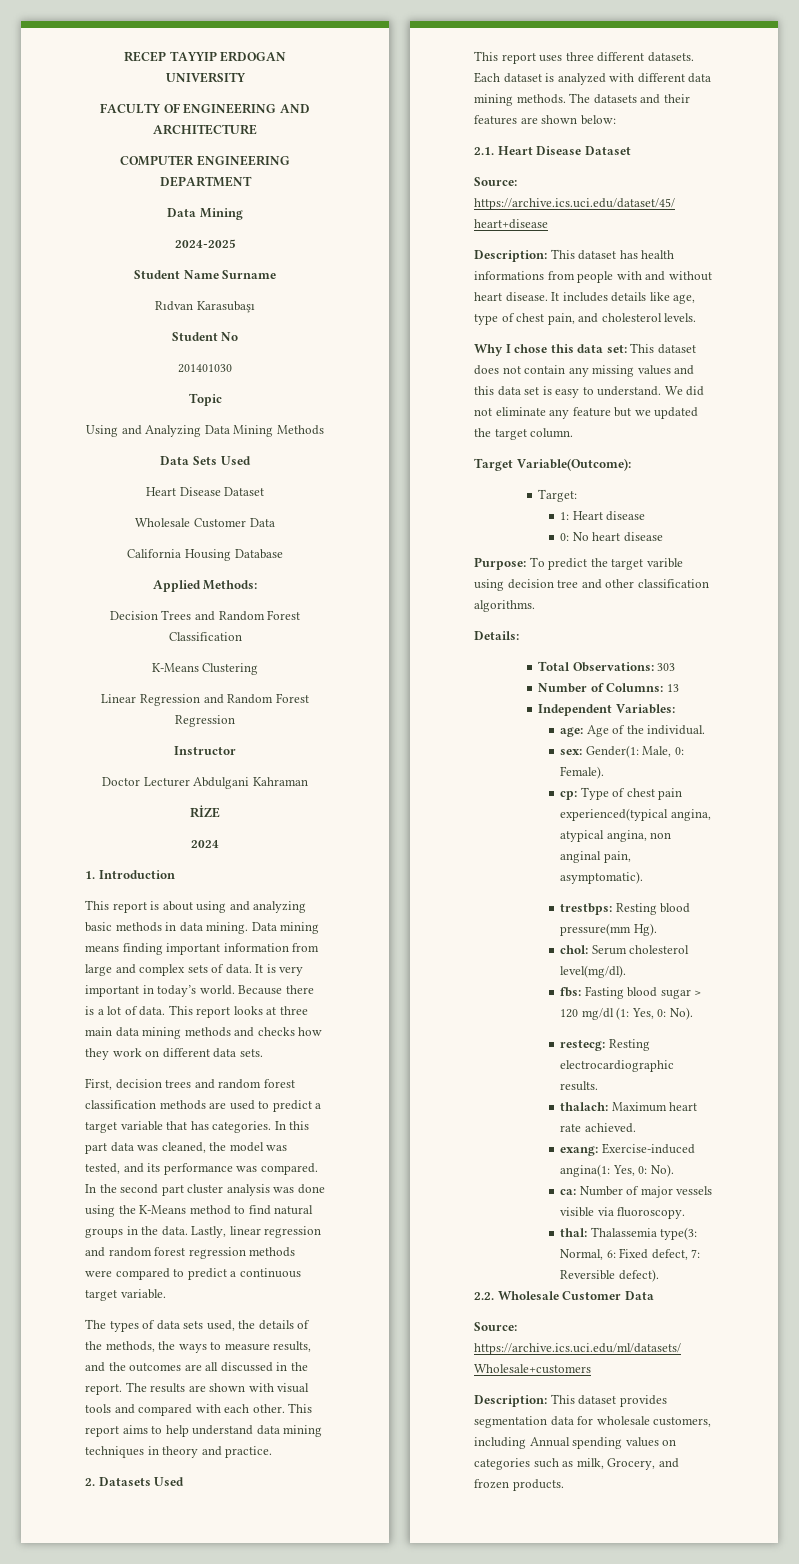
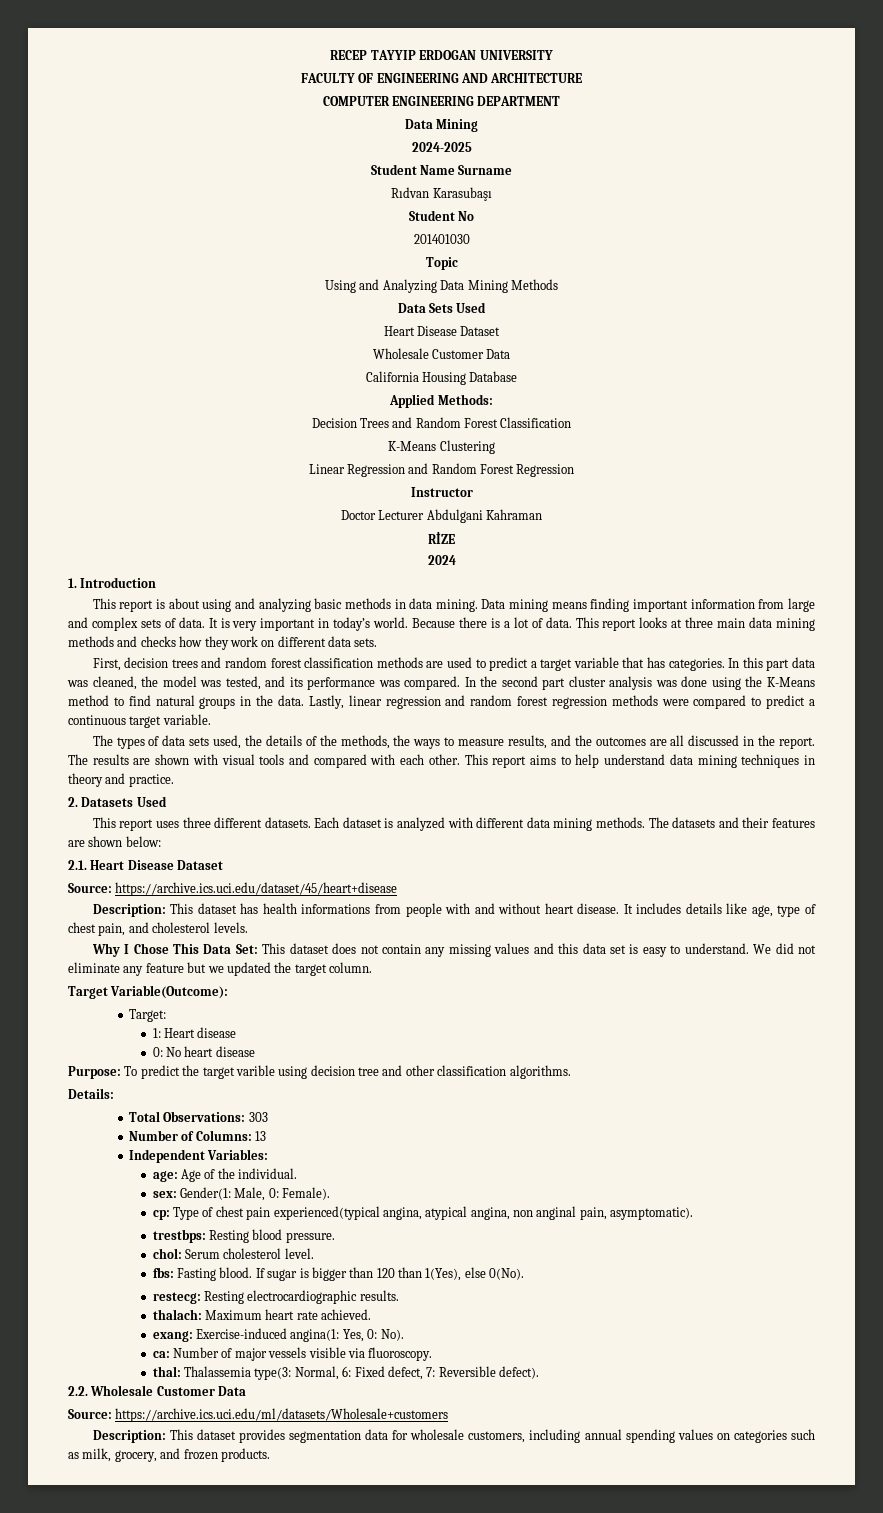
[514,344,627,353] chose this data set: -> [133,943,258,954] Chose This Data Set:
[560,923,657,936] pressure(mm Hg). -> [285,1232,335,1243] pressure.
[560,965,627,978] level(mg/dl). -> [284,1248,314,1259] level.
[627,987,702,999] [560,1007,693,1020] blood sugar > 120 mg/dl (1: Yes, 0: No). -> [219,1267,525,1281] blood. If sugar is bigger than 120 than 1(Yes), else 0(No).
[529,1437,570,1447] Annual -> [584,1429,622,1440] annual
[607,1458,656,1470] Grocery, -> [114,1450,157,1462] grocery,

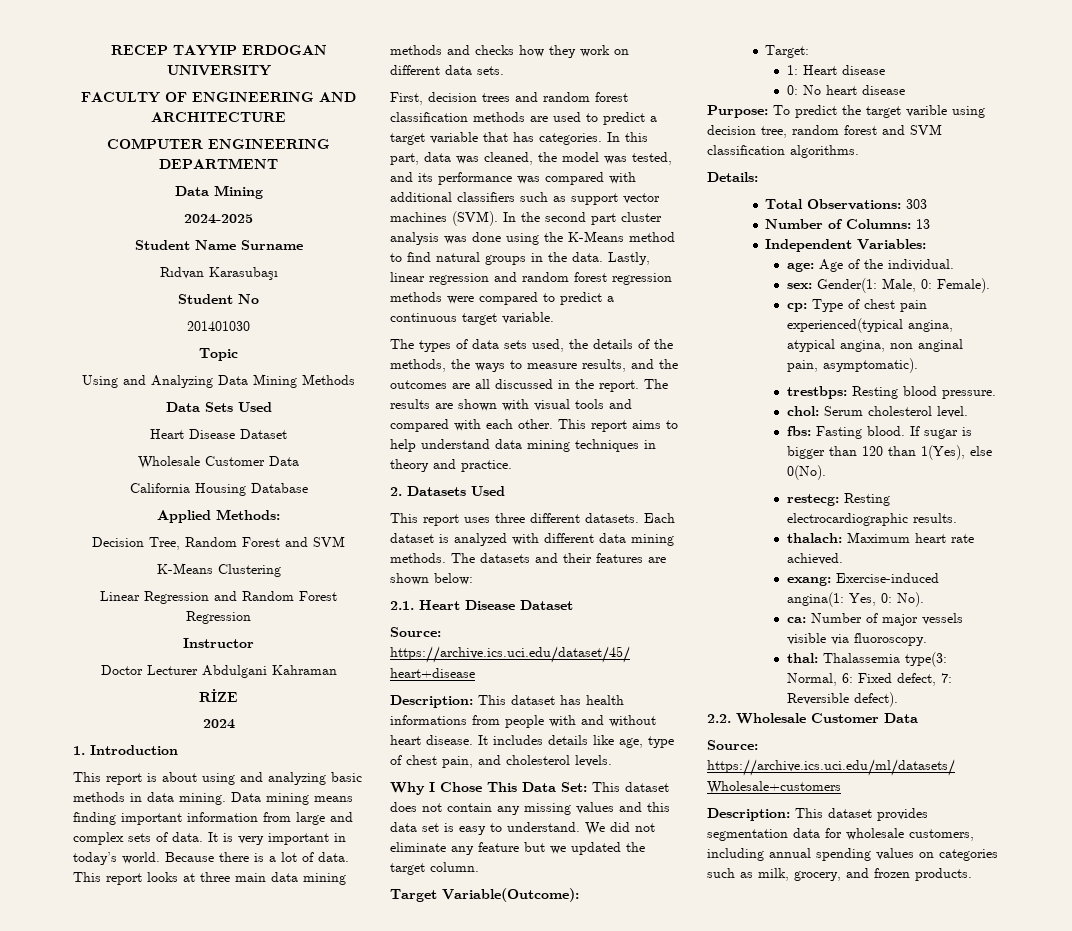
[359,417,572,428] Trees and Random Forest Classification -> [149,536,345,550] Tree, Random Forest and SVM
[766,659,790,671] part -> [390,153,419,165] part,
[404,676,461,690] compared. -> [545,172,636,185] [390,192,660,205] [390,211,498,226] compared with additional classifiers such as support vector machines (SVM).
[358,1065,435,1076] tree and other -> [761,124,942,138] tree, random forest and SVM

